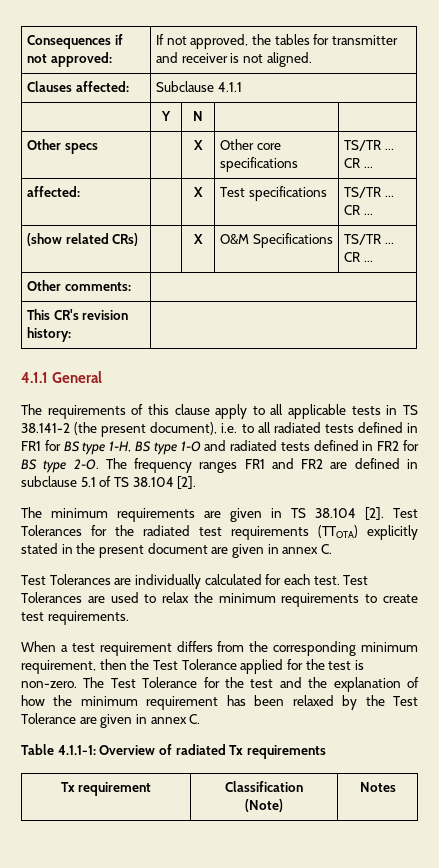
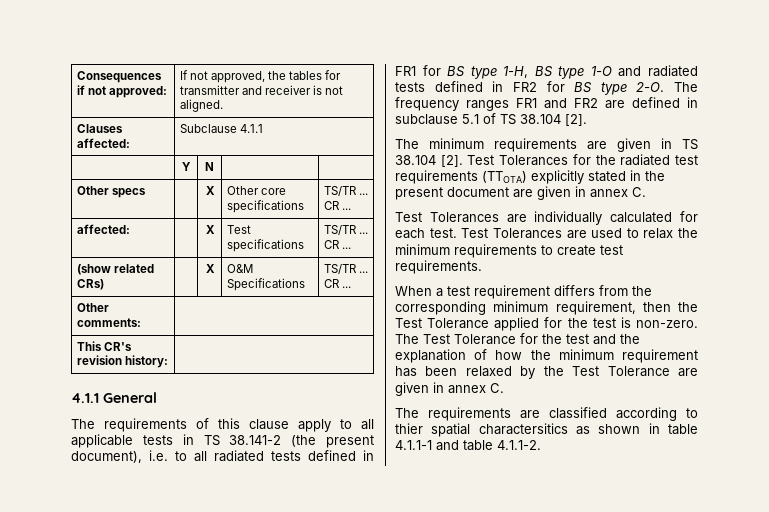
[21,744,326,759] [60,782,152,796] [224,781,303,792] [244,799,283,812] [359,782,396,792] Table 4.1.1-1: Overview of radiated Tx requirements // Tx requirement | Classification // (Note) | Notes -> [395,407,698,421] [395,423,698,437] [395,440,541,451] The requirements are classified according to thier spatial charactersitics as shown in table 4.1.1-1 and table 4.1.1-2.

